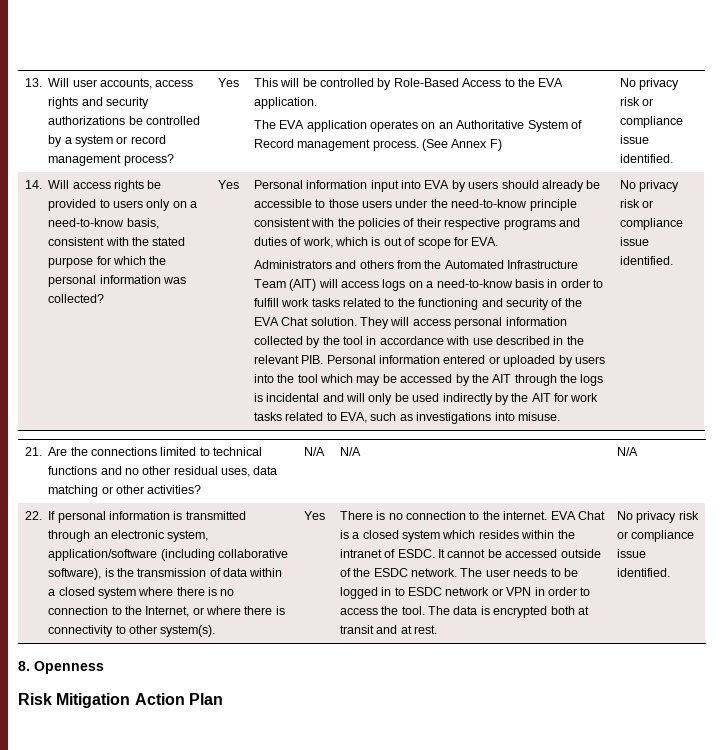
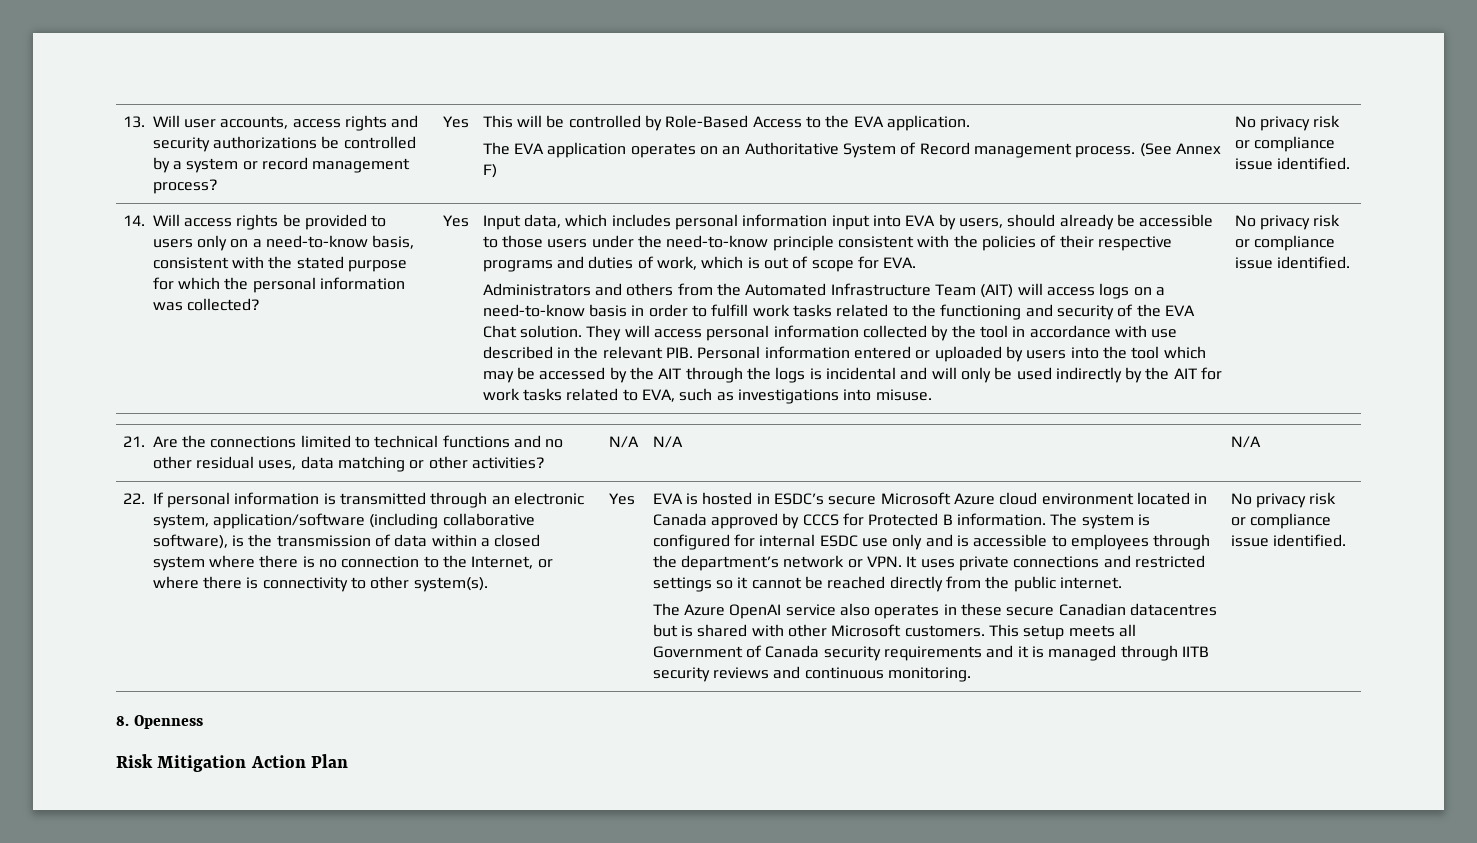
[253,180,303,189] Personal -> [482,214,739,230] Input data, which includes personal
[468,181,499,189] users -> [958,218,1003,228] users,
[339,511,605,520] [339,530,575,542] [339,549,601,558] [339,568,578,577] [339,587,591,599] [339,606,589,618] [339,625,438,634] There is no connection to the internet. EVA Chat is a closed system which resides within the intranet of ESDC. It cannot be accessed outside of the ESDC network. The user needs to be logged in to ESDC network or VPN in order to access the tool. The data is encrypted both at transit and at rest. -> [652,492,1208,505] [652,513,1150,529] [652,534,1211,550] [652,555,1205,571] [652,576,1122,592] [652,603,1217,619] [652,624,1136,640] [652,645,1209,661] [652,666,972,682] EVA is hosted in ESDC’s secure Microsoft Azure cloud environment located in Canada approved by CCCS for Protected B information. The system is configured for internal ESDC use only and is accessible to employees through the department’s network or VPN. It uses private connections and restricted settings so it cannot be reached directly from the public internet. // The Azure OpenAI service also operates in these secure Canadian datacentres but is shared with other Microsoft customers. This setup meets all Government of Canada security requirements and it is managed through IITB security reviews and continuous monitoring.

